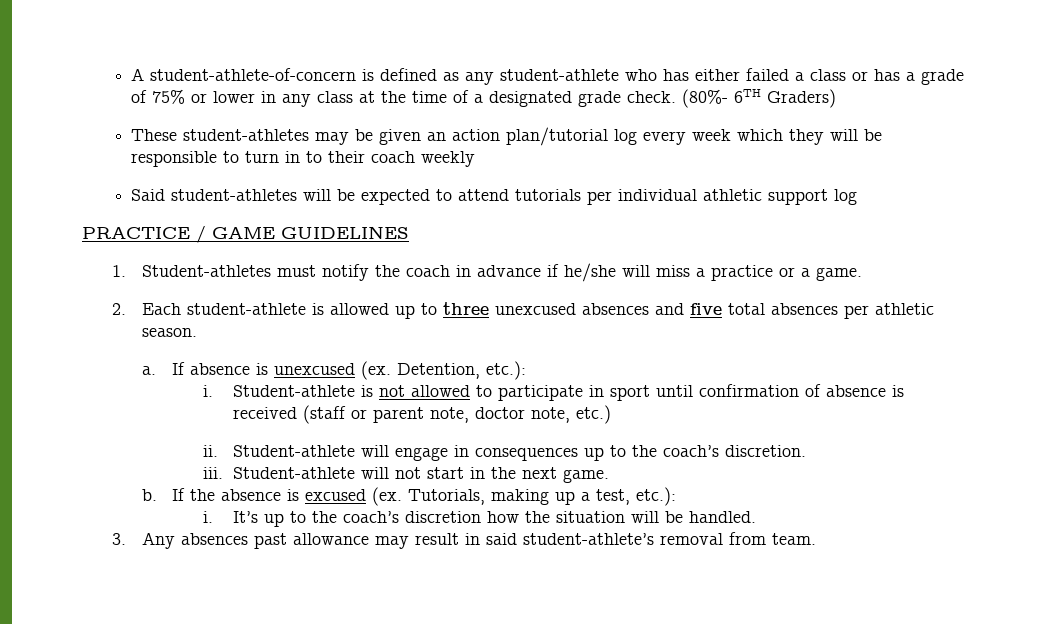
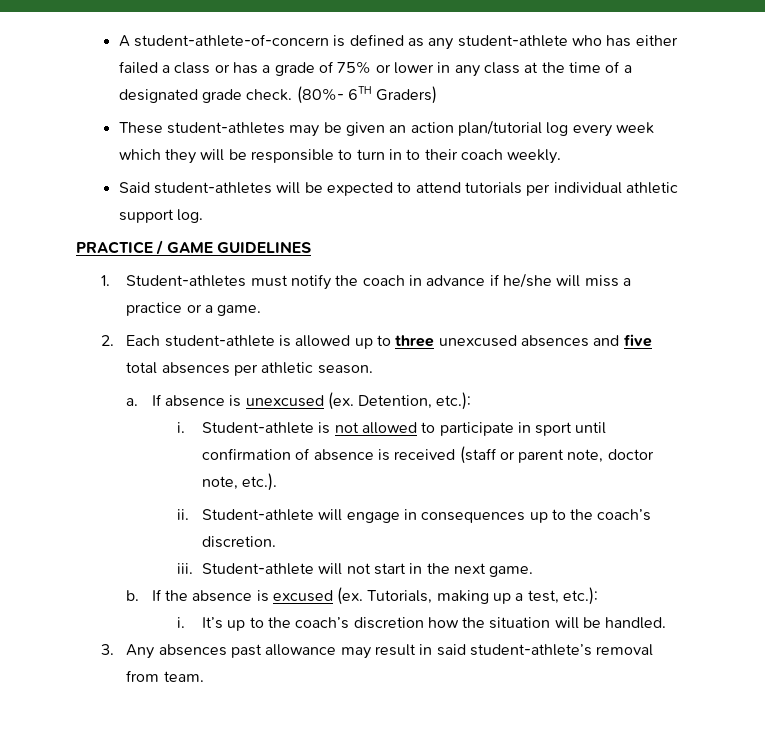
[421,151,476,167] weekly -> [507,149,562,164] weekly.
[834,189,858,205] log -> [177,209,204,223] log.
[575,405,611,424] etc.) -> [242,473,278,491] etc.).

